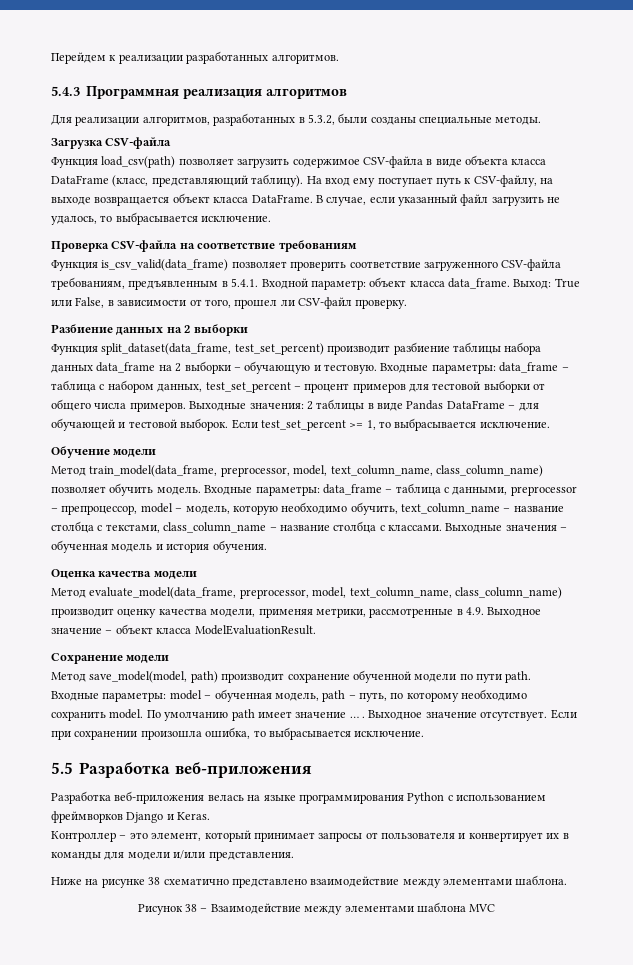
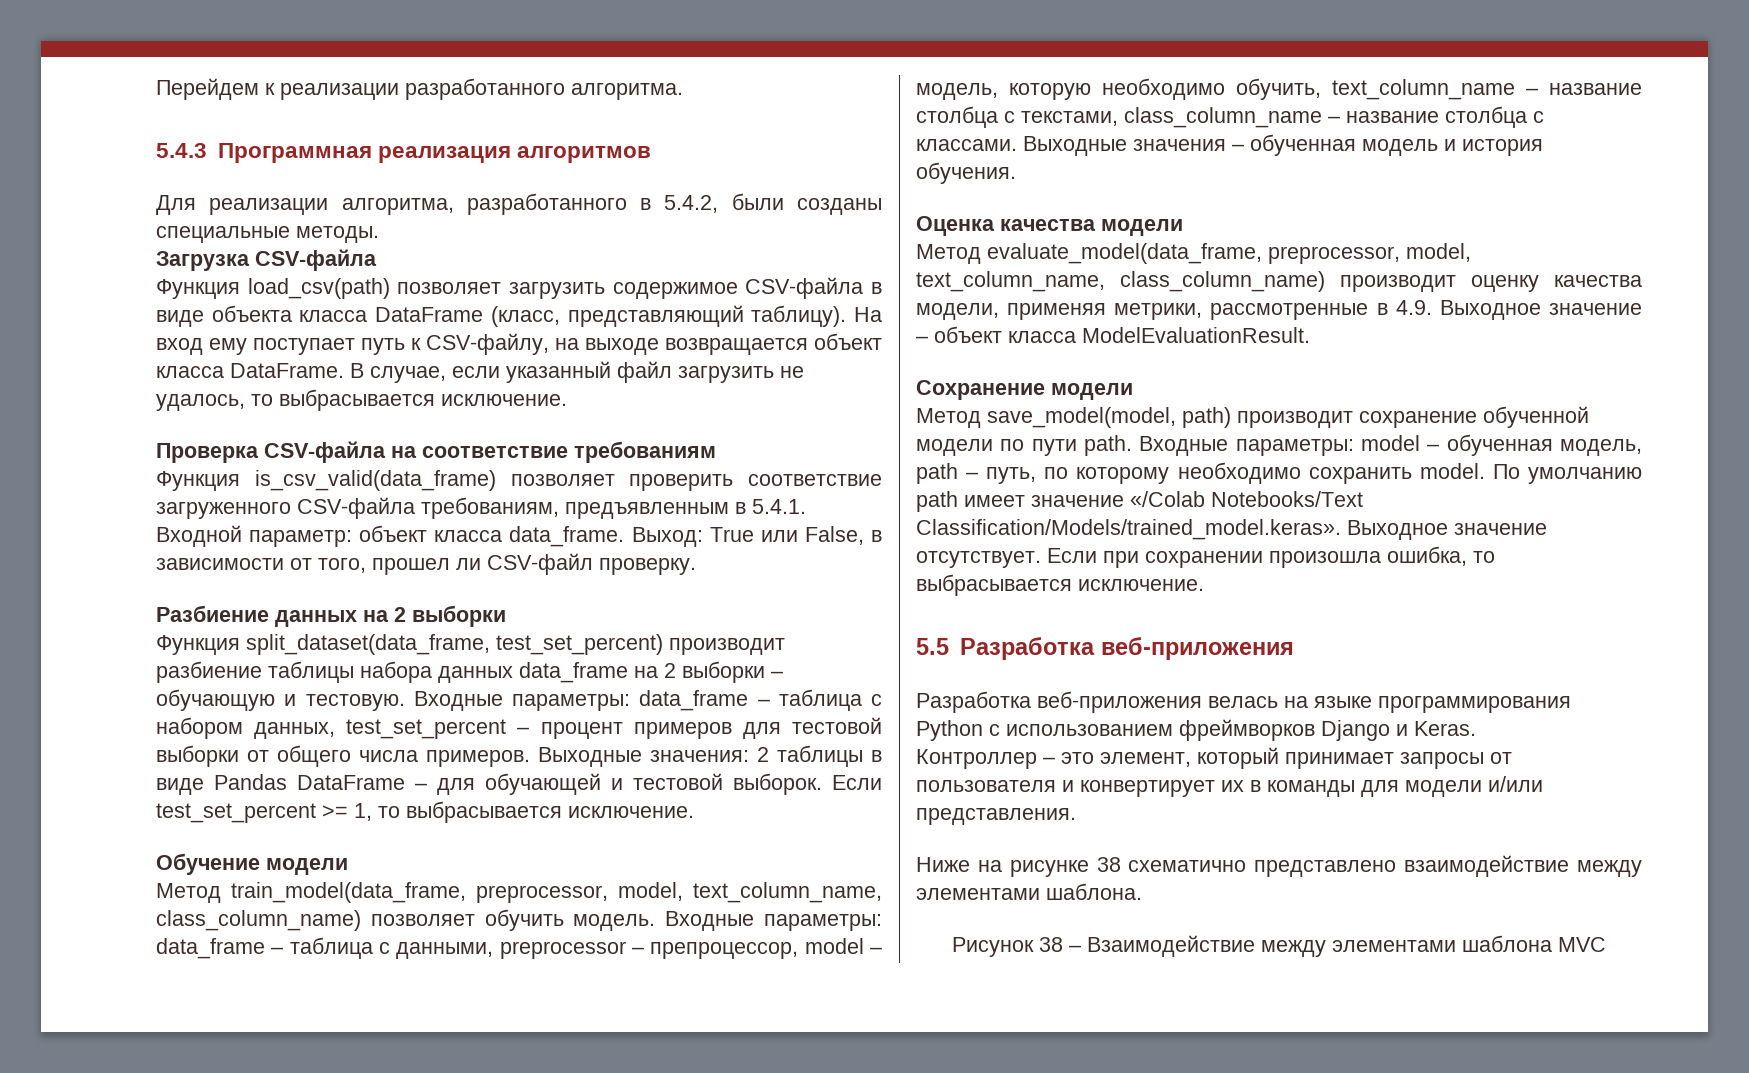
[186,51,339,64] разработанных алгоритмов. -> [405,78,683,100] разработанного алгоритма.
[142,113,335,126] алгоритмов, разработанных в 5.3.2, -> [341,193,719,215] алгоритма, разработанного в 5.4.2,
[349,716,365,718] … . -> [1130,491,1363,507] [916,519,1341,540] «/Colab Notebooks/Text Classification/Models/trained_model.keras».

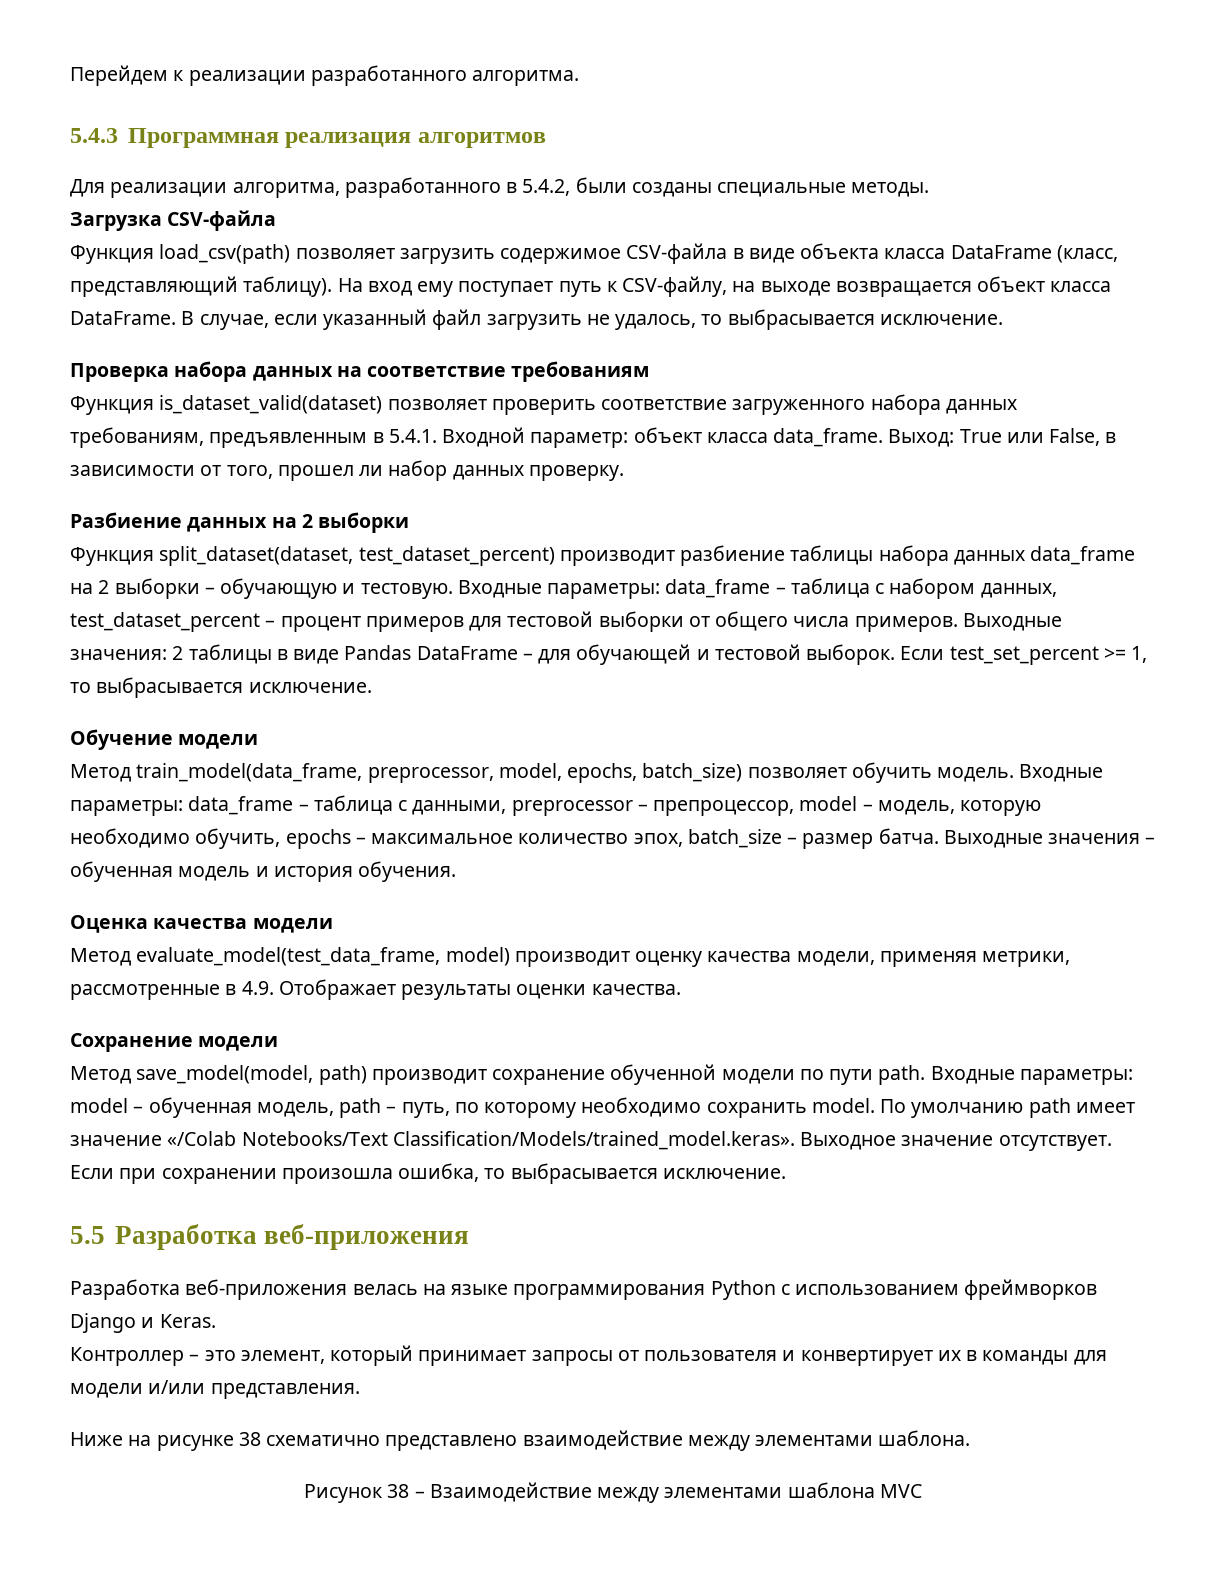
[264,441,386,463] CSV-файла -> [174,361,333,382] набора данных
[254,470,496,491] is_csv_valid(data_frame) -> [159,395,383,414] is_dataset_valid(dataset)
[297,497,415,519] CSV-файла -> [870,394,1017,415] набора данных
[487,553,593,575] CSV-файл -> [388,460,524,481] набор данных
[246,634,663,655] split_dataset(data_frame, test_set_percent) -> [159,546,555,566] split_dataset(dataset, test_dataset_percent)
[346,719,507,739] test_set_percent -> [70,612,260,632] test_dataset_percent
[693,882,882,903] [156,910,361,931] text_column_name, class_column_name) -> [567,763,743,783] epochs, batch_size)
[1332,79,1642,100] [916,106,1544,128] [916,139,1017,151] text_column_name – название столбца с текстами, class_column_name – название столбца с классами. -> [285,828,939,849] epochs – максимальное количество эпох, batch_size – размер батча.
[987,243,1471,264] [916,271,1325,292] evaluate_model(data_frame, preprocessor, model, text_column_name, class_column_name) -> [136,947,510,966] evaluate_model(test_data_frame, model)
[1439,300,1642,320] [916,326,1310,343] Выходное значение – объект класса ModelEvaluationResult. -> [278,979,681,1000] Отображает результаты оценки качества.

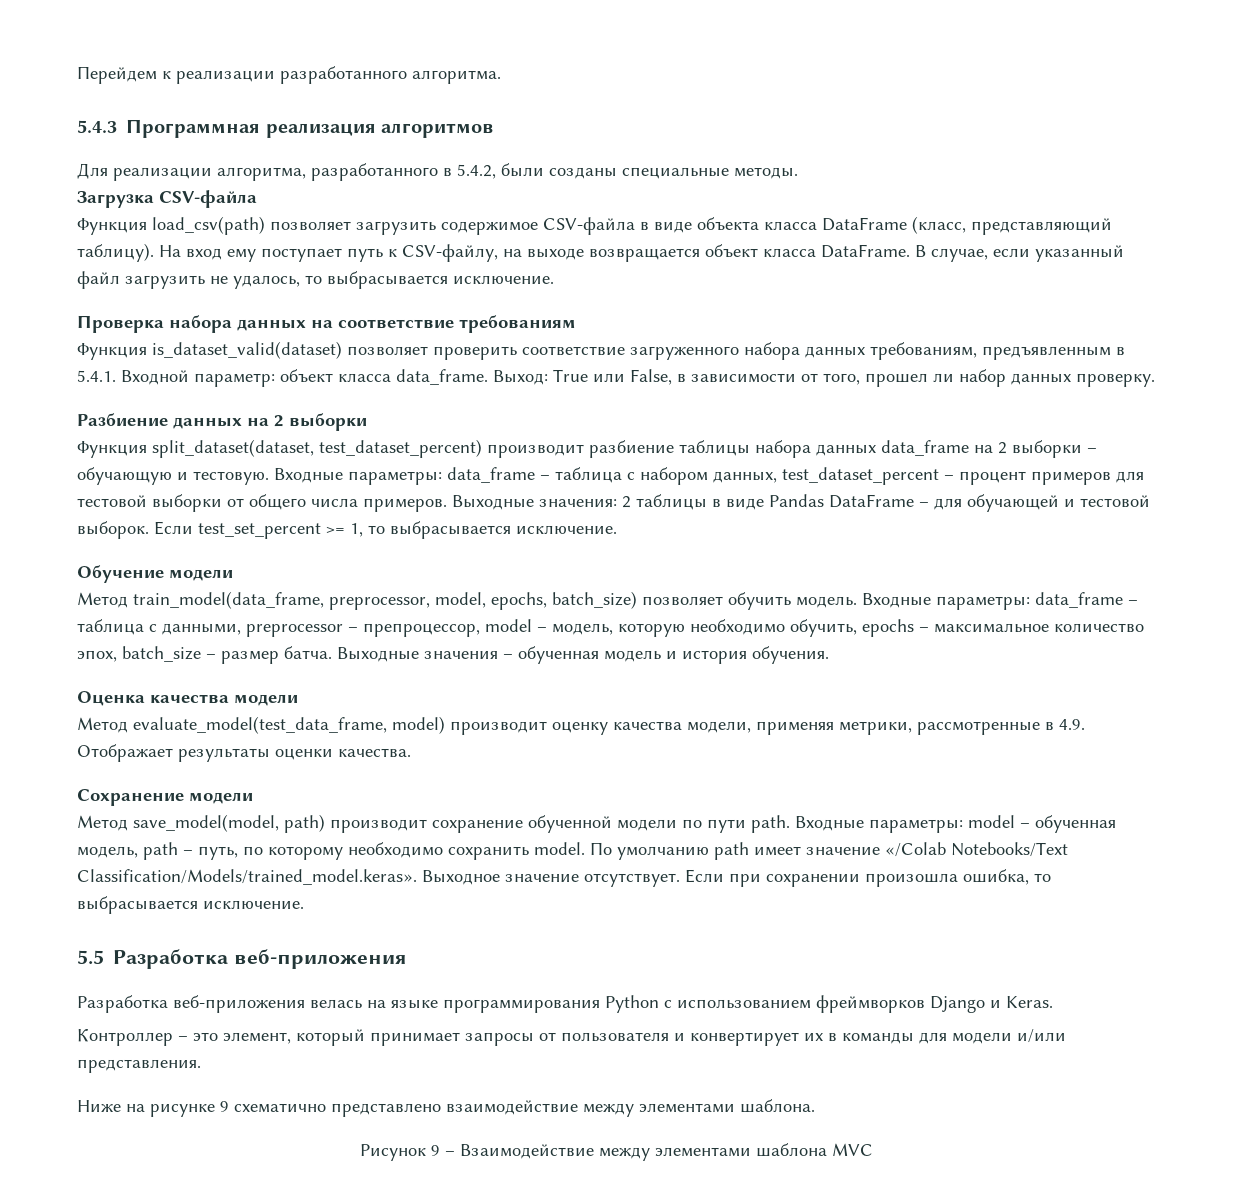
[238,1432,261,1446] 38 -> [220,1101,229,1112] 9
[387,1484,410,1498] 38 -> [431,1145,440,1156] 9

